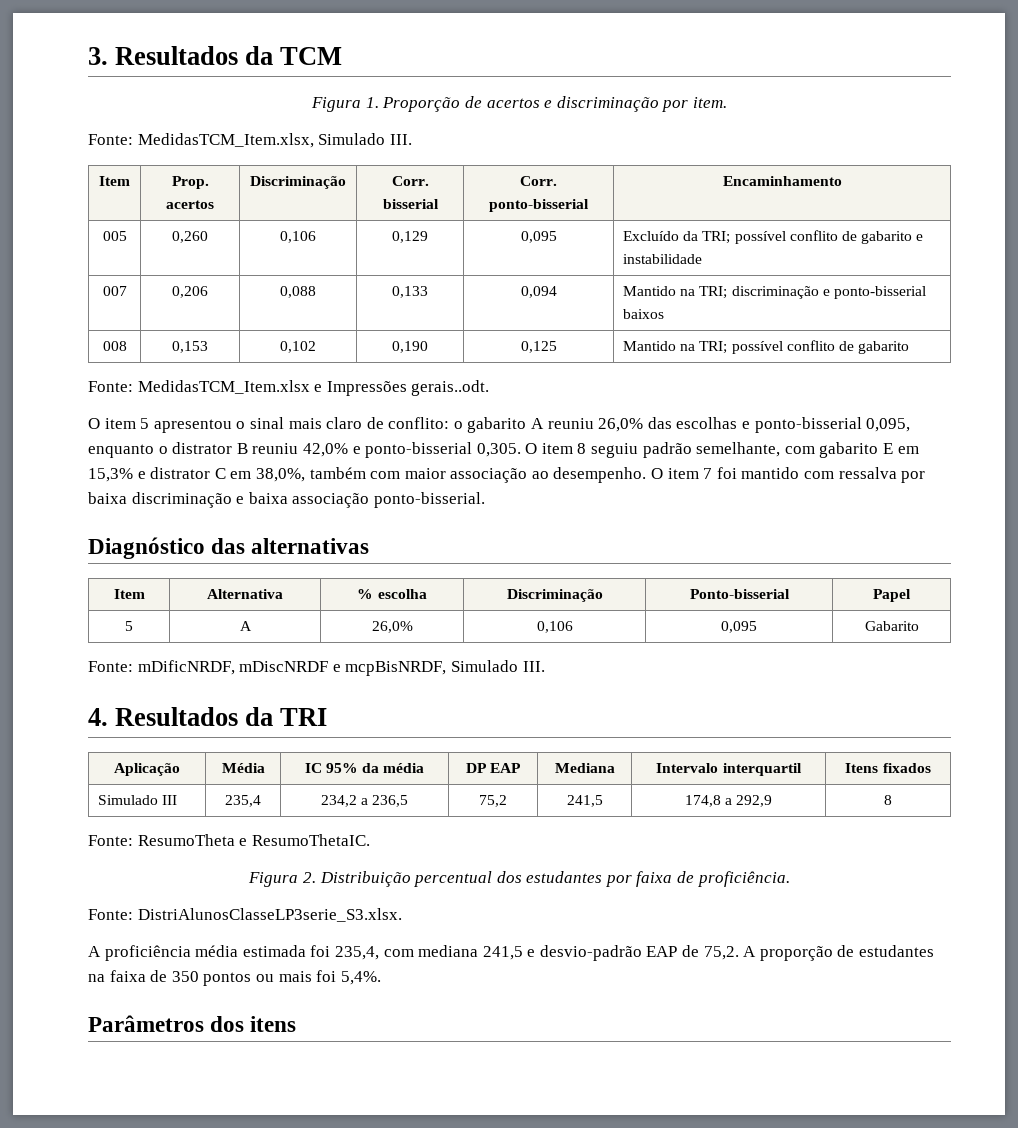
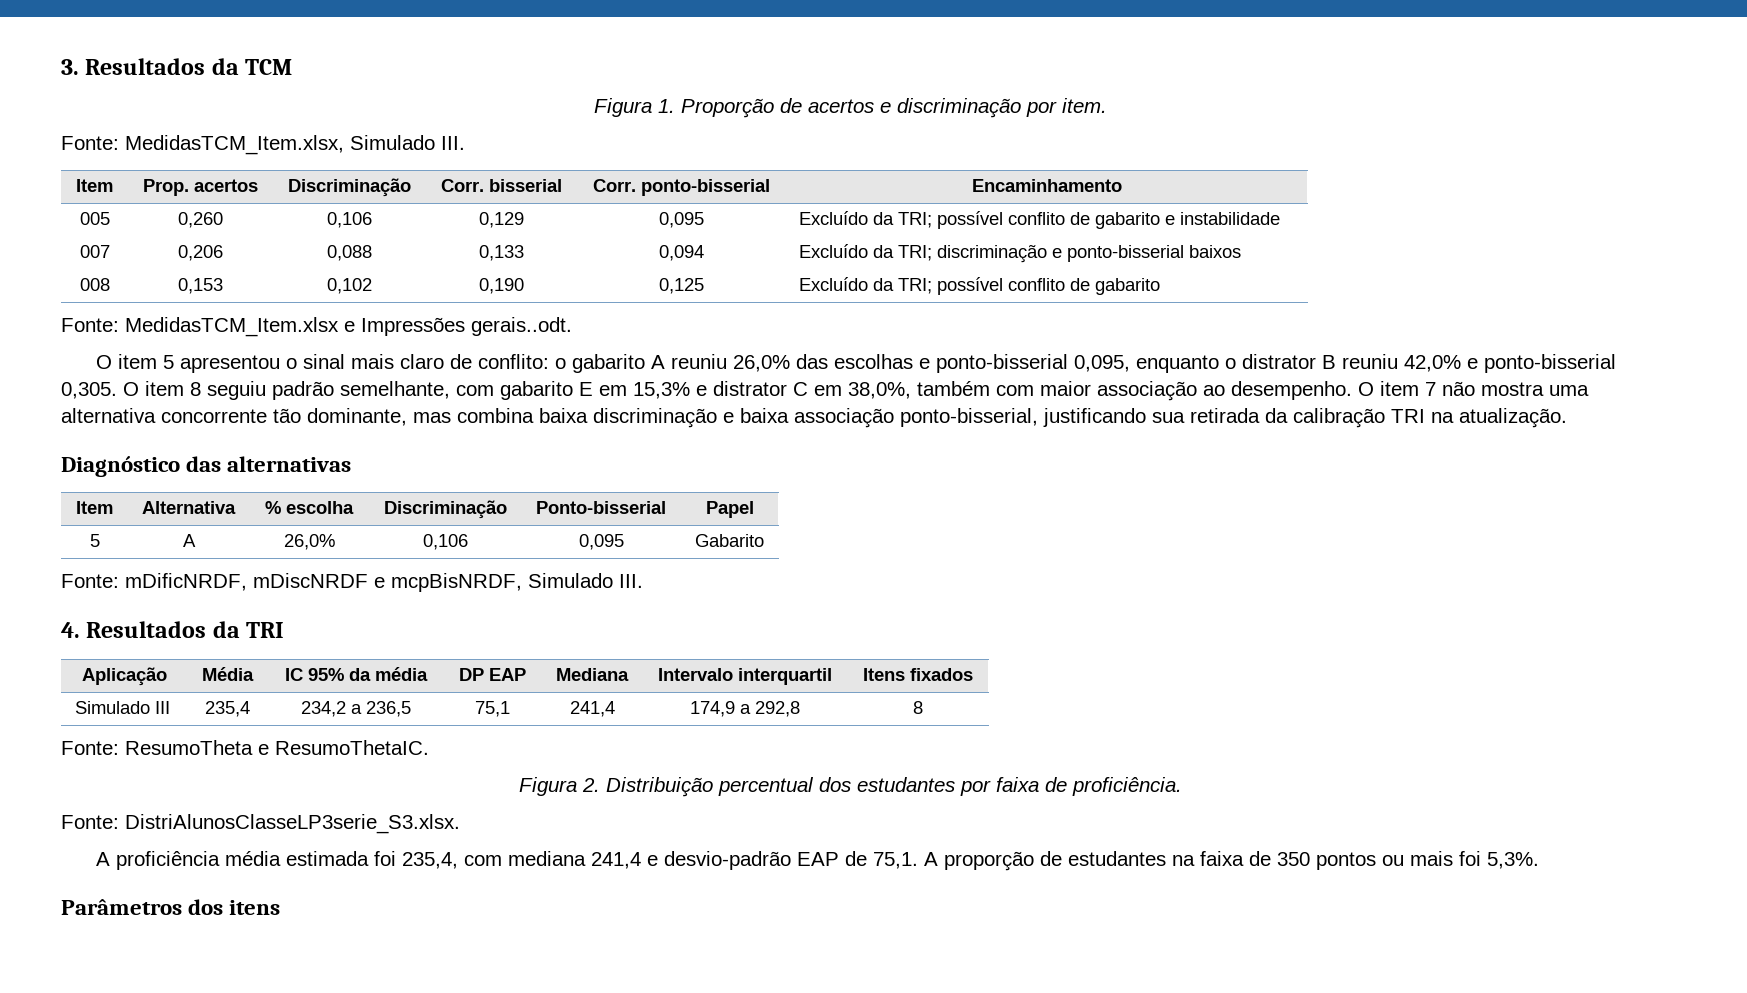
[623,286,696,296] Mantido na -> [799,244,895,258] Excluído da
[623,341,696,351] Mantido na -> [799,277,895,291] Excluído da
[716,467,926,483] foi mantido com ressalva por -> [1442,381,1589,396] [61,408,534,426] não mostra uma alternativa concorrente tão dominante, mas combina
[373,492,485,508] ponto-bisserial. -> [900,408,1567,428] ponto-bisserial, justificando sua retirada da calibração TRI na atualização.
[479,795,507,807] [566,795,603,807] [684,795,773,807] 75,2 | 241,5 | 174,8 a 292,9 -> [475,701,510,717] [569,701,615,717] [690,701,800,717] 75,1 | 241,4 | 174,9 a 292,8
[482,946,523,960] 241,5 -> [590,852,641,869] 241,4
[703,946,739,960] 75,2. -> [872,852,918,869] 75,1.
[340,971,381,985] 5,4%. -> [1486,852,1539,869] 5,3%.

